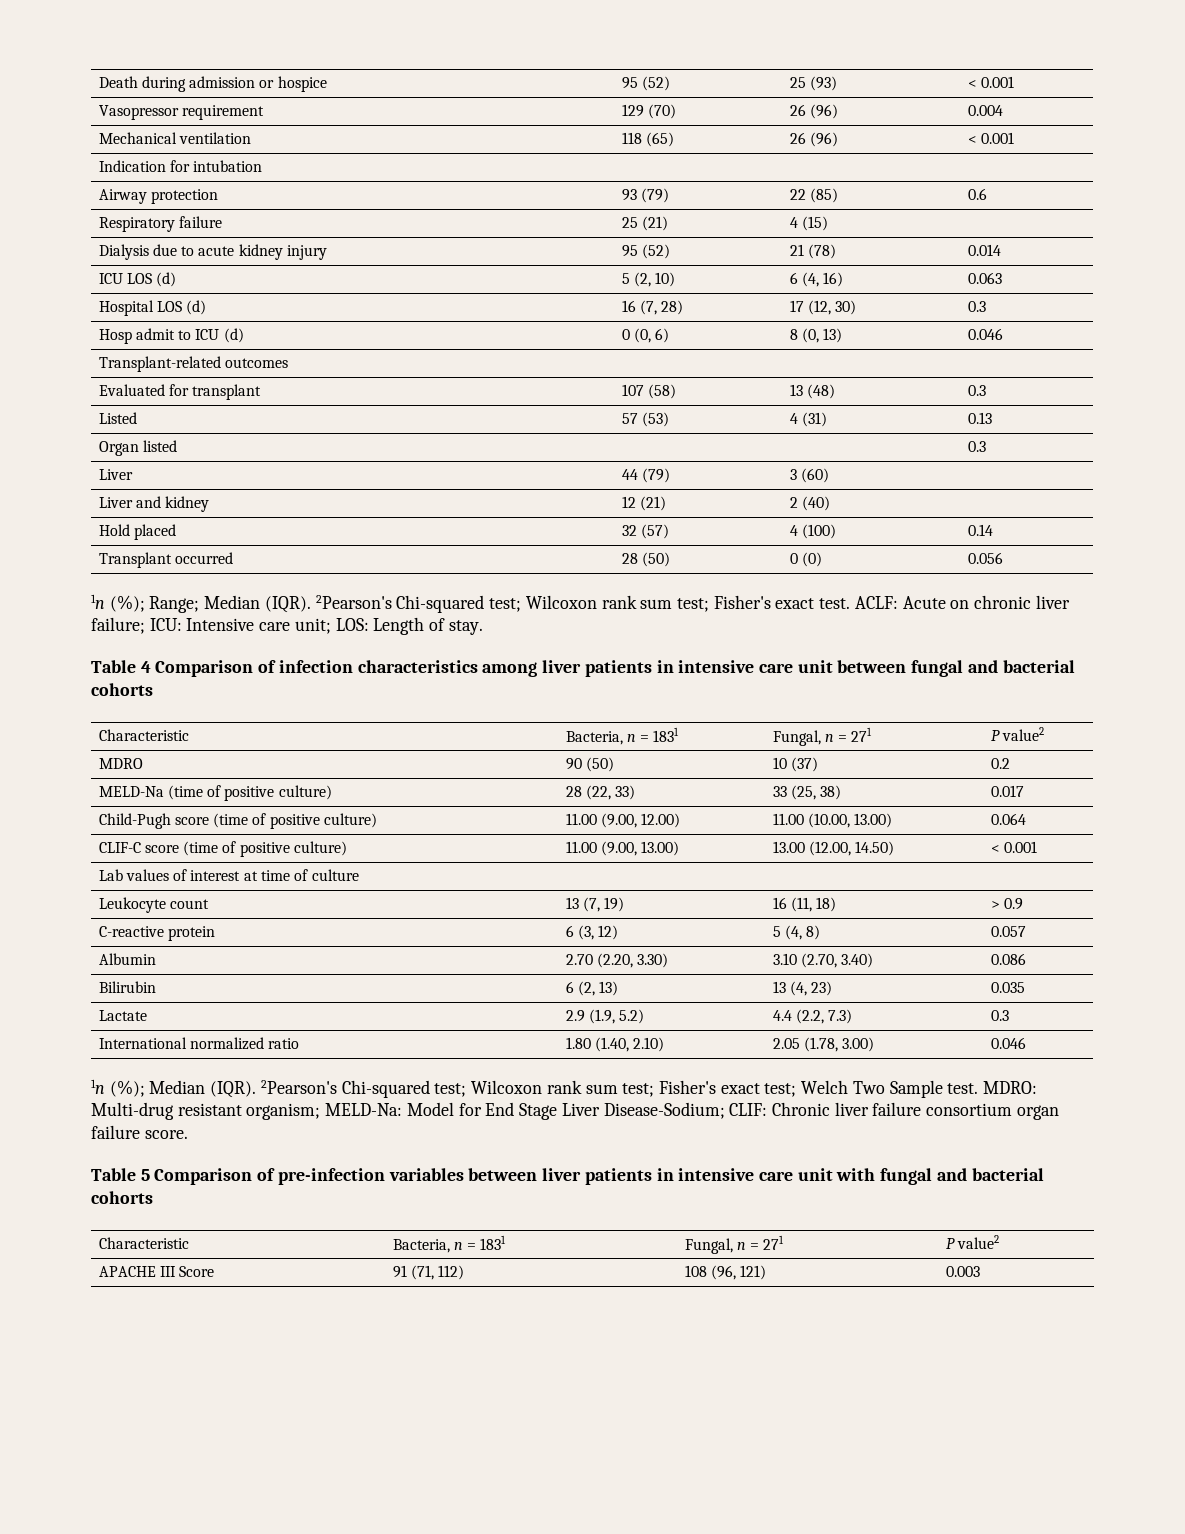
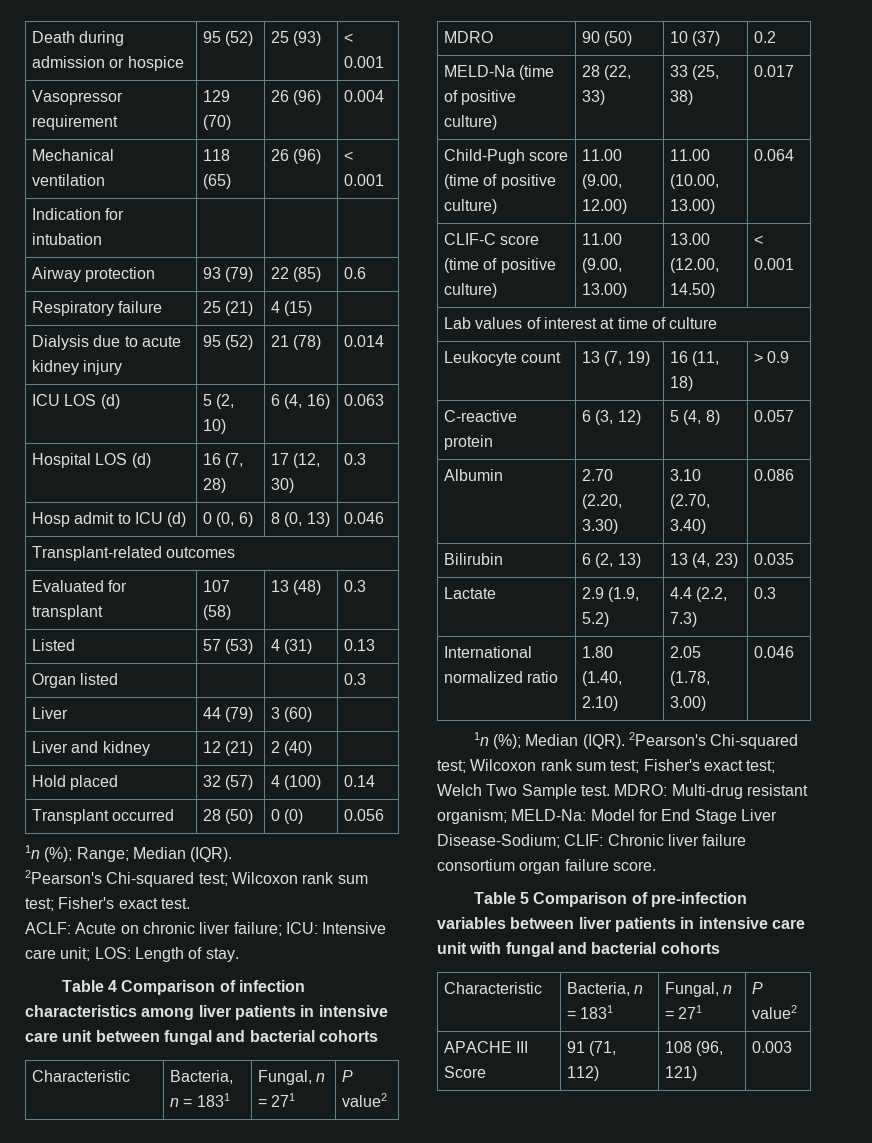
(311, 604) none -> (233, 854) //
(851, 603) none -> (190, 903) //

